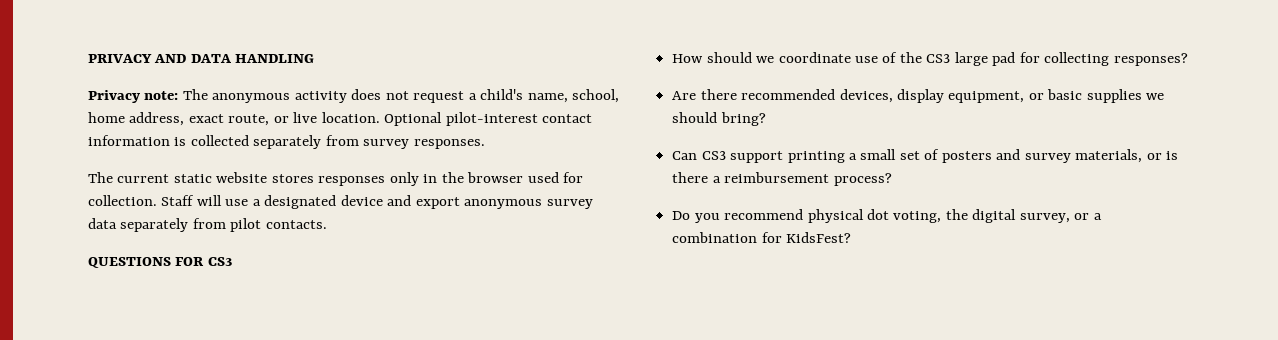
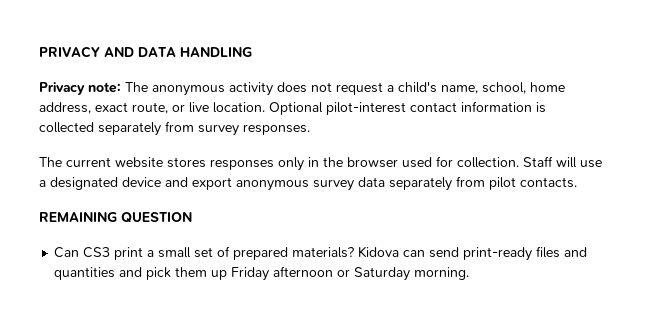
[173,174,212,183] static -> (111, 162) none
[88,257,232,268] [672,52,1188,66] [672,89,1165,103] [672,112,766,126] QUESTIONS FOR CS3 // How should we coordinate use of the CS3 large pad for collecting responses? // Are there recommended devices, display equipment, or basic supplies we should bring? -> [39,212,192,223] REMAINING QUESTION
[730,151,845,163] support printing -> [114,247,144,260] print
[941,149,1179,163] [672,172,892,186] [672,209,1102,223] [672,232,852,243] posters and survey materials, or is there a reimbursement process? // Do you recommend physical dot voting, the digital survey, or a combination for KidsFest? -> [233,246,588,261] [54,266,470,281] prepared materials? Kidova can send print-ready files and quantities and pick them up Friday afternoon or Saturday morning.

